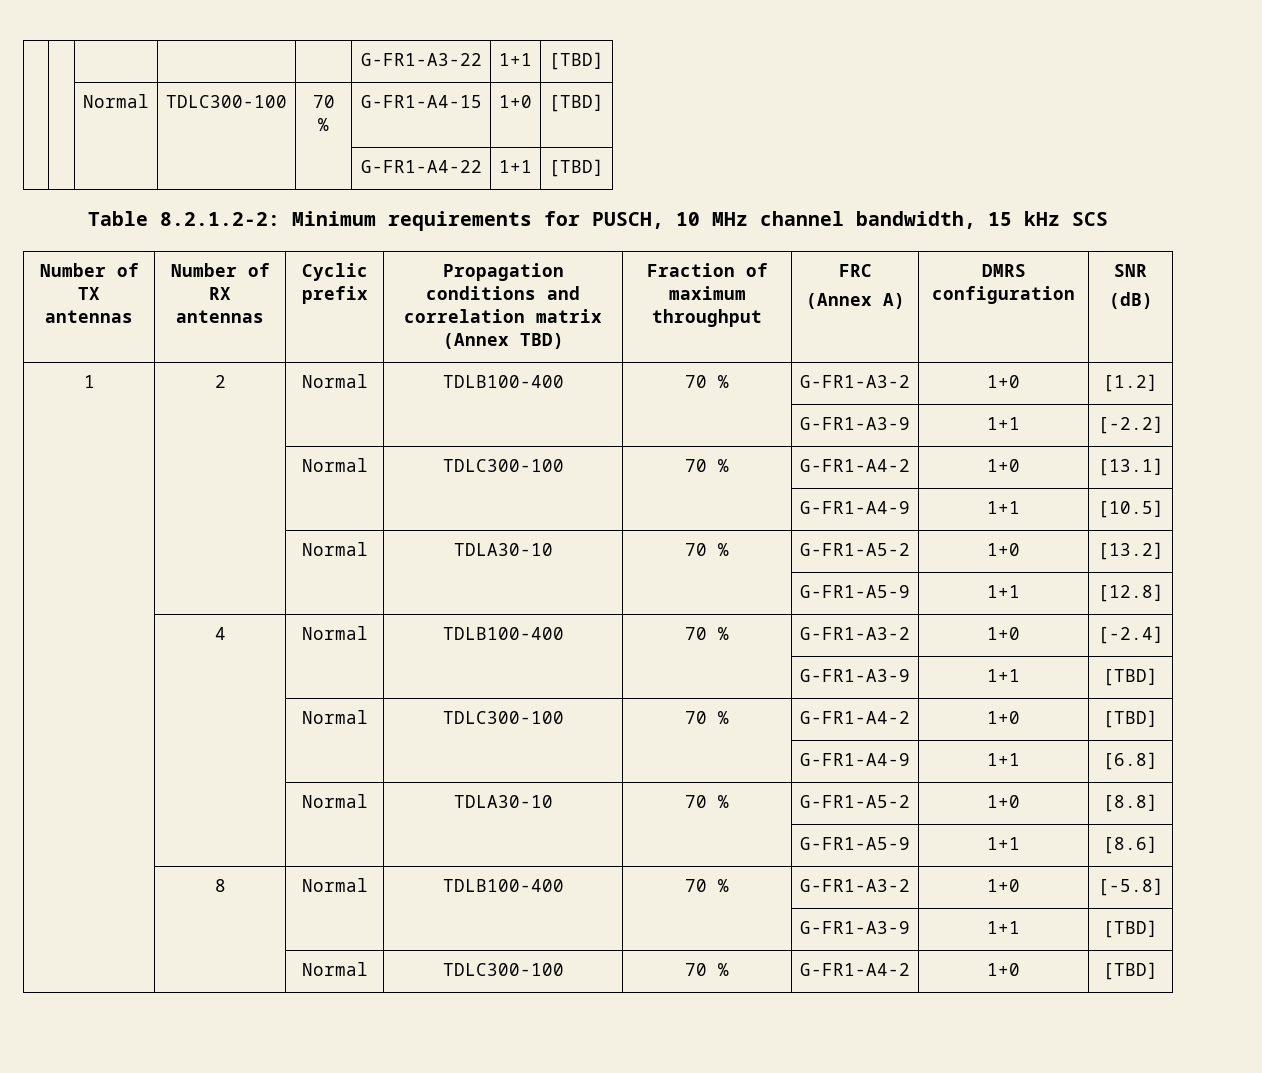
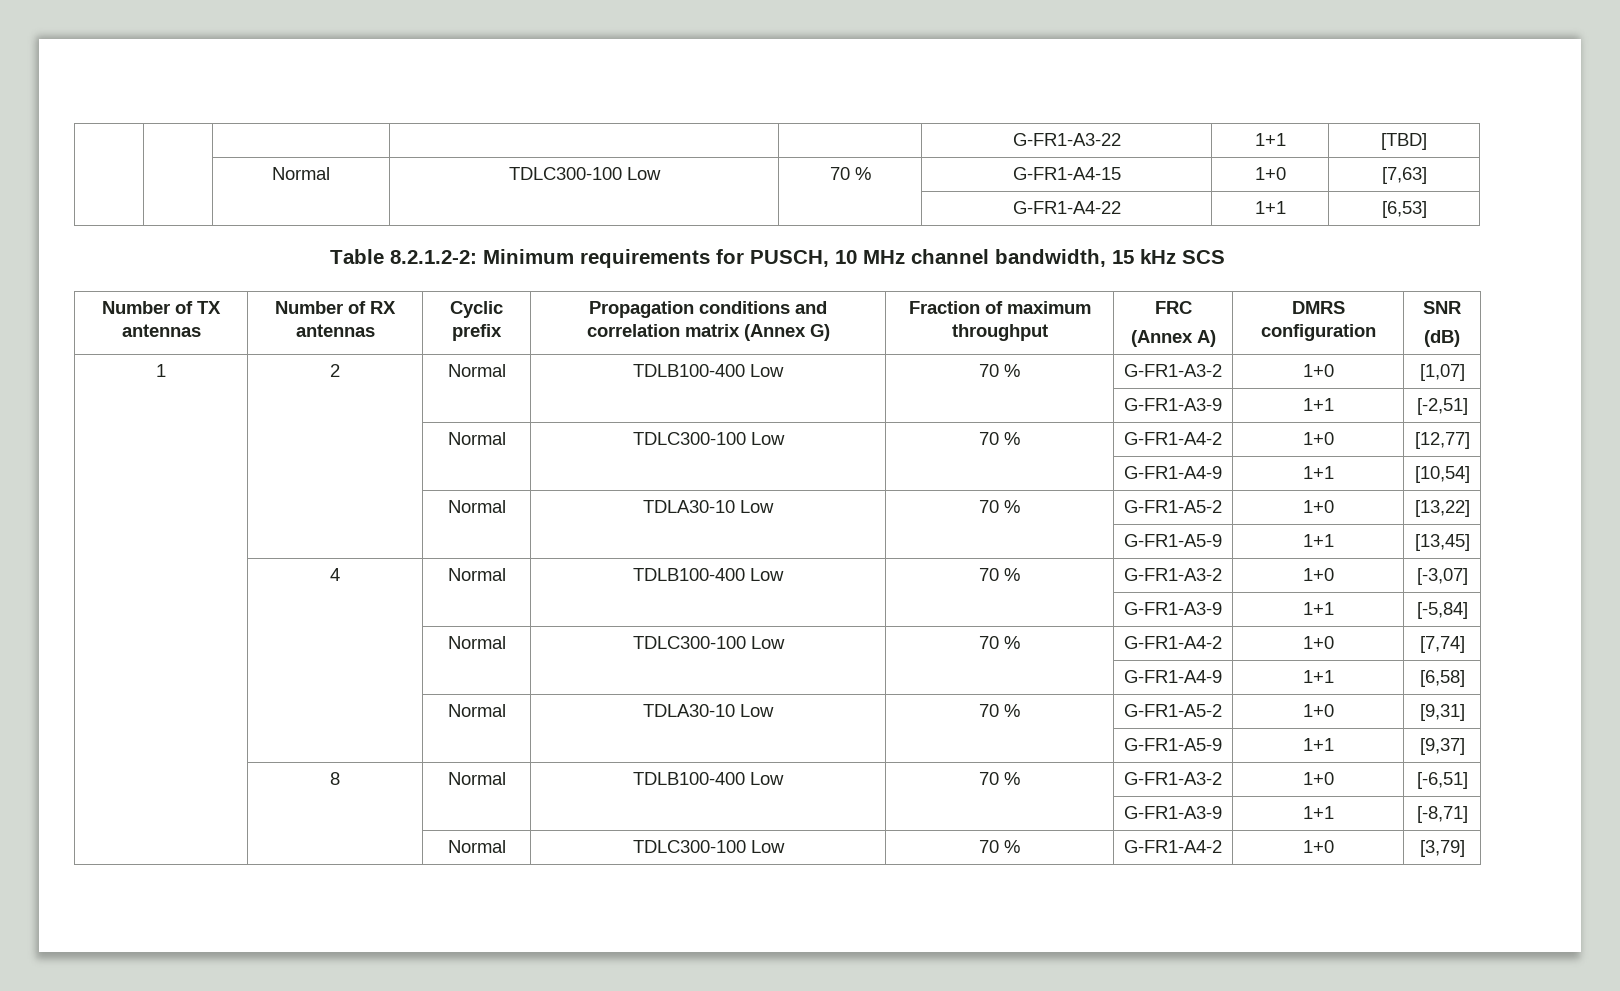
(287, 101) none -> [626,167,661,180] Low
[549,94,604,112] [TBD] -> [1381,167,1427,184] [7,63]
[549,159,604,177] [TBD] -> [1381,201,1427,218] [6,53]
[519,333,564,349] TBD) -> [809,324,830,341] G)
[685,375,729,388] [800,375,910,388] [987,375,1020,388] [1103,374,1158,392] [800,417,910,430] [987,417,1020,430] [1097,416,1164,434] [301,458,368,472] [442,459,564,472] [685,459,729,472] [800,459,910,472] [987,459,1020,472] [1097,458,1164,476] [800,501,910,514] [987,501,1020,514] [1097,500,1164,518] [301,542,368,556] [453,543,553,556] [685,543,729,556] [800,543,910,556] [987,543,1020,556] [1097,542,1164,560] [800,585,910,598] [987,585,1020,598] [1097,584,1164,602] | 70 % | G-FR1-A3-2 | 1+0 | [1.2] // | | | | | G-FR1-A3-9 | 1+1 | [-2.2] // | | Normal | TDLC300-100 | 70 % | G-FR1-A4-2 | 1+0 | [13.1] // | | | | | G-FR1-A4-9 | 1+1 | [10.5] // | | Normal | TDLA30-10 | 70 % | G-FR1-A5-2 | 1+0 | [13.2] // | | | | | G-FR1-A5-9 | 1+1 | [12.8] -> [750,364,784,377] [979,364,1020,377] [1124,364,1222,377] [1302,364,1334,377] [1419,364,1465,381] [1124,398,1222,411] [1302,398,1334,411] [1416,398,1468,415] [447,432,506,445] [632,432,785,445] [979,432,1020,445] [1124,432,1222,445] [1302,432,1334,445] [1414,432,1470,449] [1124,466,1222,479] [1302,466,1334,479] [1414,466,1470,483] [447,500,506,513] [643,500,774,513] [979,500,1020,513] [1124,500,1222,513] [1302,500,1334,513] [1414,500,1470,517] [1124,534,1222,547] [1302,534,1334,547] [1414,534,1470,551] Low | 70 % | G-FR1-A3-2 | 1+0 | [1,07] // | | | | | G-FR1-A3-9 | 1+1 | [-2,51] // | | Normal | TDLC300-100 Low | 70 % | G-FR1-A4-2 | 1+0 | [12,77] // | | | | | G-FR1-A4-9 | 1+1 | [10,54] // | | Normal | TDLA30-10 Low | 70 % | G-FR1-A5-2 | 1+0 | [13,22] // | | | | | G-FR1-A5-9 | 1+1 | [13,45]
[685,627,729,640] [800,627,910,640] [987,627,1020,640] [1097,626,1164,644] [800,669,910,682] [987,669,1020,682] [1103,668,1158,686] [301,710,368,724] [442,711,564,724] [685,711,729,724] [800,711,910,724] [987,711,1020,724] [1103,710,1158,728] [800,753,910,766] [987,753,1020,766] [1103,752,1158,770] [301,794,368,808] [453,795,553,808] [685,795,729,808] [800,795,910,808] [987,795,1020,808] [1103,794,1158,812] [800,837,910,850] [987,837,1020,850] [1103,836,1158,854] | 70 % | G-FR1-A3-2 | 1+0 | [-2.4] // | | | | | G-FR1-A3-9 | 1+1 | [TBD] // | | Normal | TDLC300-100 | 70 % | G-FR1-A4-2 | 1+0 | [TBD] // | | | | | G-FR1-A4-9 | 1+1 | [6.8] // | | Normal | TDLA30-10 | 70 % | G-FR1-A5-2 | 1+0 | [8.8] // | | | | | G-FR1-A5-9 | 1+1 | [8.6] -> [750,568,784,581] [979,568,1020,581] [1124,568,1222,581] [1302,568,1334,581] [1416,568,1468,585] [1124,602,1222,615] [1302,602,1334,615] [1416,602,1468,619] [447,636,506,649] [632,636,785,649] [979,636,1020,649] [1124,636,1222,649] [1302,636,1334,649] [1419,636,1465,653] [1124,670,1222,683] [1302,670,1334,683] [1419,670,1465,687] [447,704,506,717] [643,704,774,717] [979,704,1020,717] [1124,704,1222,717] [1302,704,1334,717] [1419,704,1465,721] [1124,738,1222,751] [1302,738,1334,751] [1419,738,1465,755] Low | 70 % | G-FR1-A3-2 | 1+0 | [-3,07] // | | | | | G-FR1-A3-9 | 1+1 | [-5,84] // | | Normal | TDLC300-100 Low | 70 % | G-FR1-A4-2 | 1+0 | [7,74] // | | | | | G-FR1-A4-9 | 1+1 | [6,58] // | | Normal | TDLA30-10 Low | 70 % | G-FR1-A5-2 | 1+0 | [9,31] // | | | | | G-FR1-A5-9 | 1+1 | [9,37]
[685,879,729,892] [800,879,910,892] [987,879,1020,892] [1097,878,1164,896] [800,921,910,934] [987,921,1020,934] [1103,920,1158,938] [301,962,368,976] [442,963,564,976] [685,963,729,976] [800,963,910,976] [987,963,1020,976] [1103,962,1158,980] | 70 % | G-FR1-A3-2 | 1+0 | [-5.8] // | | | | | G-FR1-A3-9 | 1+1 | [TBD] // | | Normal | TDLC300-100 | 70 % | G-FR1-A4-2 | 1+0 | [TBD] -> [750,772,784,785] [979,772,1020,785] [1124,772,1222,785] [1302,772,1334,785] [1416,772,1468,789] [1124,806,1222,819] [1302,806,1334,819] [1416,806,1468,823] [447,840,506,853] [632,840,785,853] [979,840,1020,853] [1124,840,1222,853] [1302,840,1334,853] [1419,840,1465,857] Low | 70 % | G-FR1-A3-2 | 1+0 | [-6,51] // | | | | | G-FR1-A3-9 | 1+1 | [-8,71] // | | Normal | TDLC300-100 Low | 70 % | G-FR1-A4-2 | 1+0 | [3,79]

